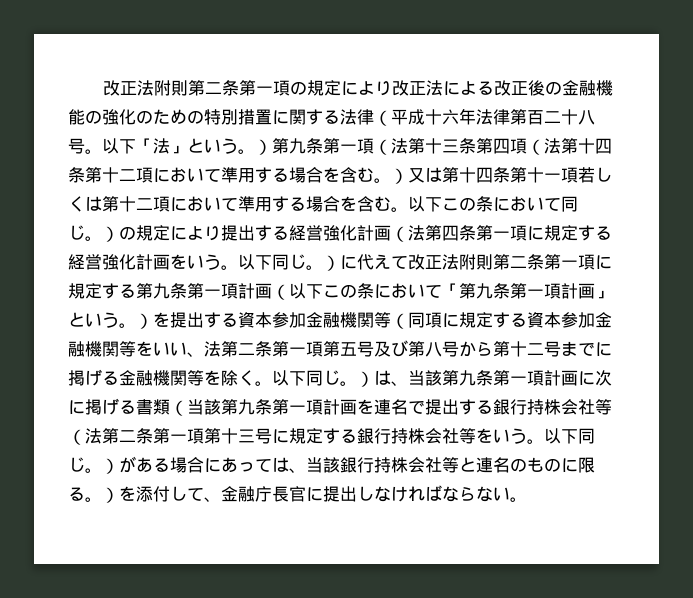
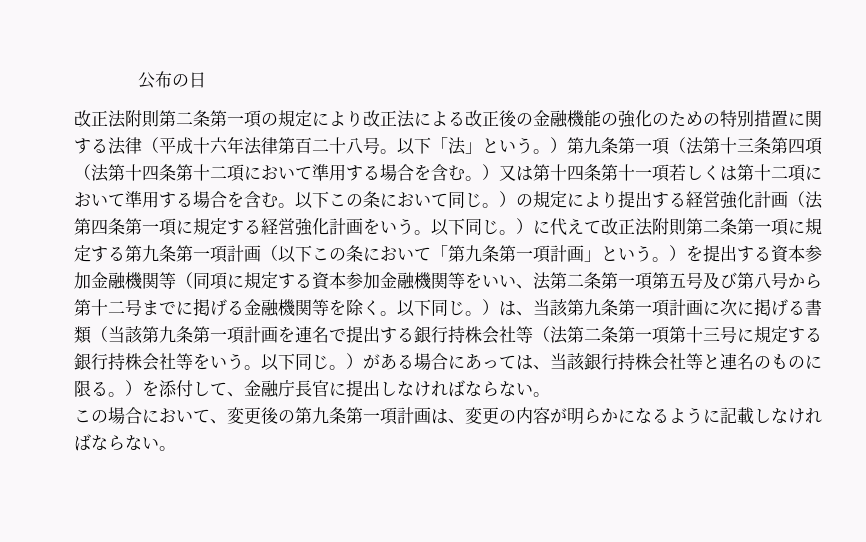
(103, 88) none -> [138,71,207,89] 公布の日 //
(527, 499) none -> [74,407,822,425] [74,434,176,451] // この場合において、変更後の第九条第一項計画は、変更の内容が明らかになるように記載しなければならない。

